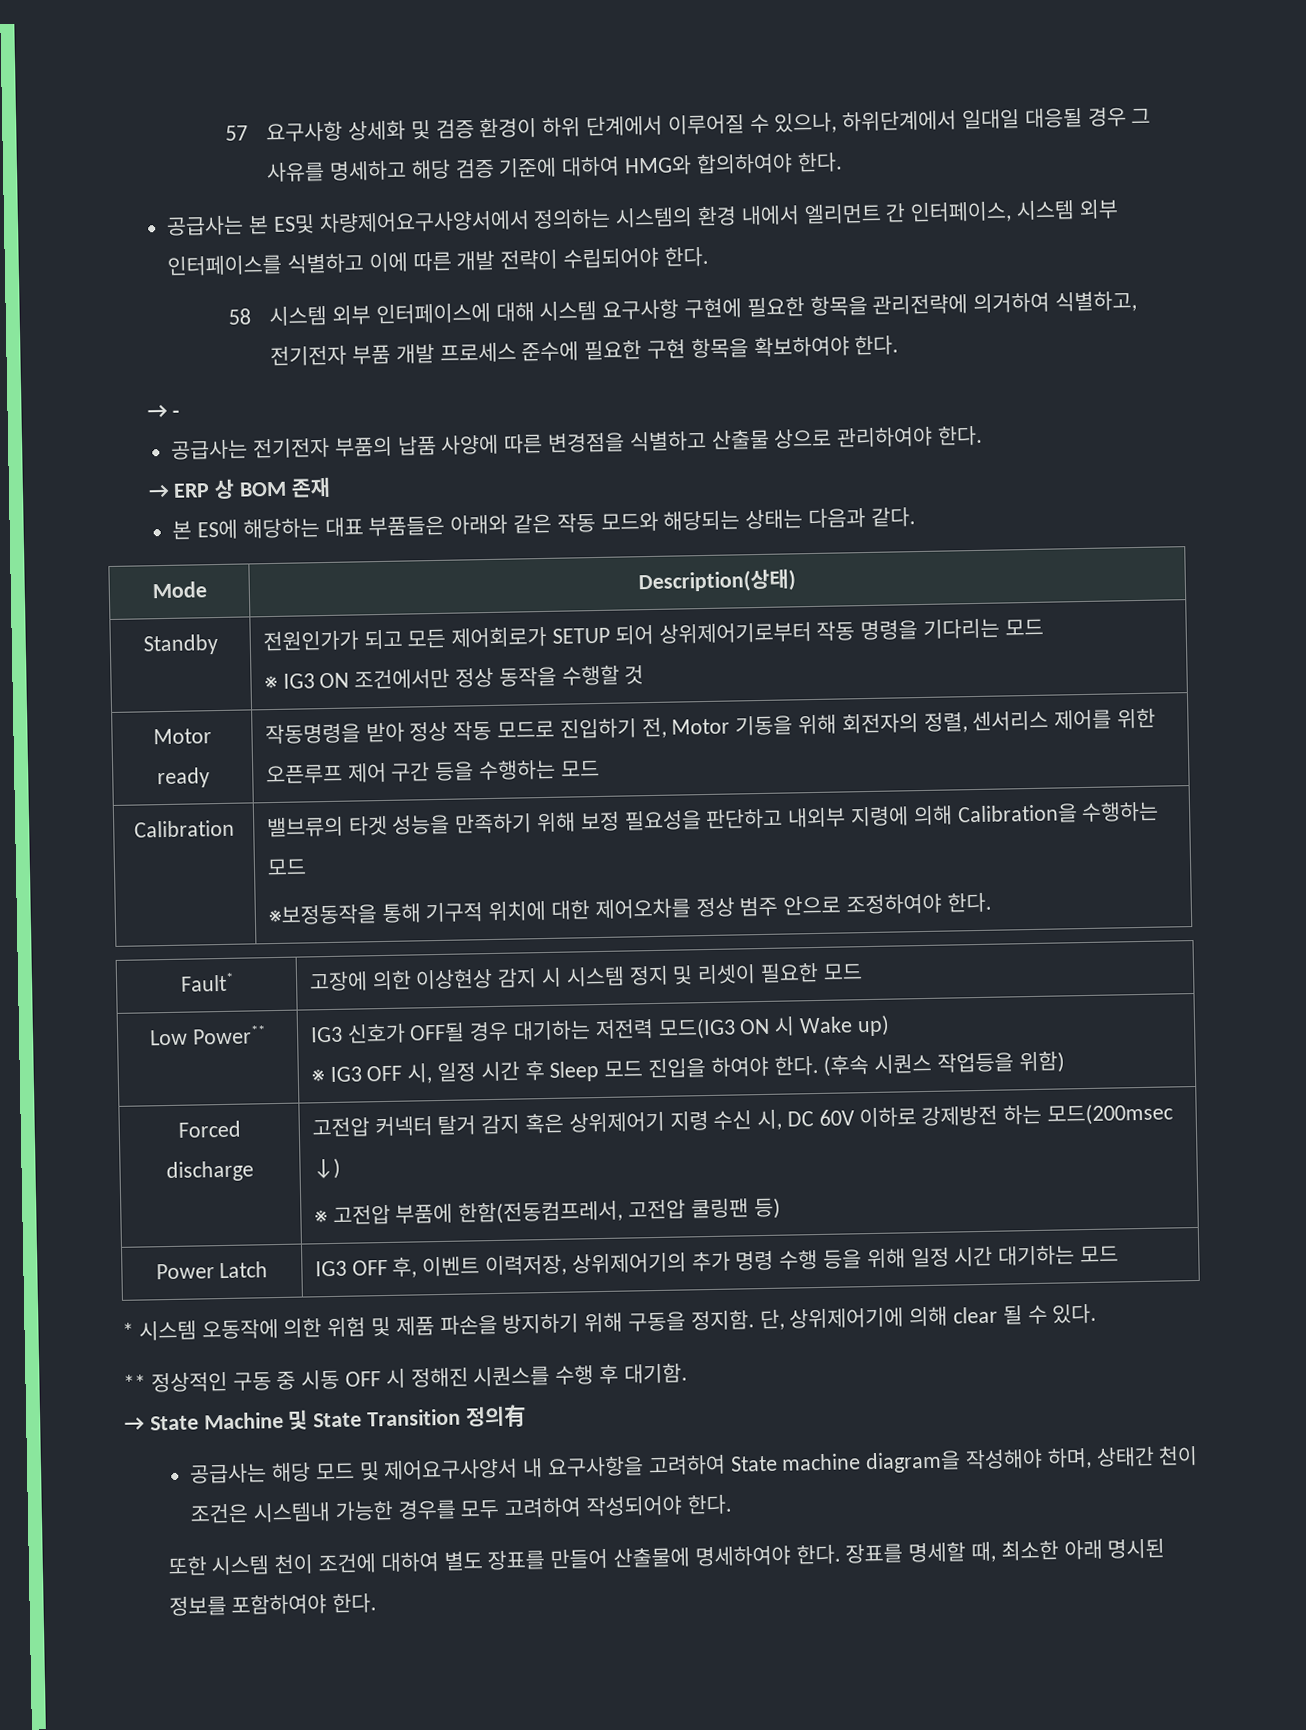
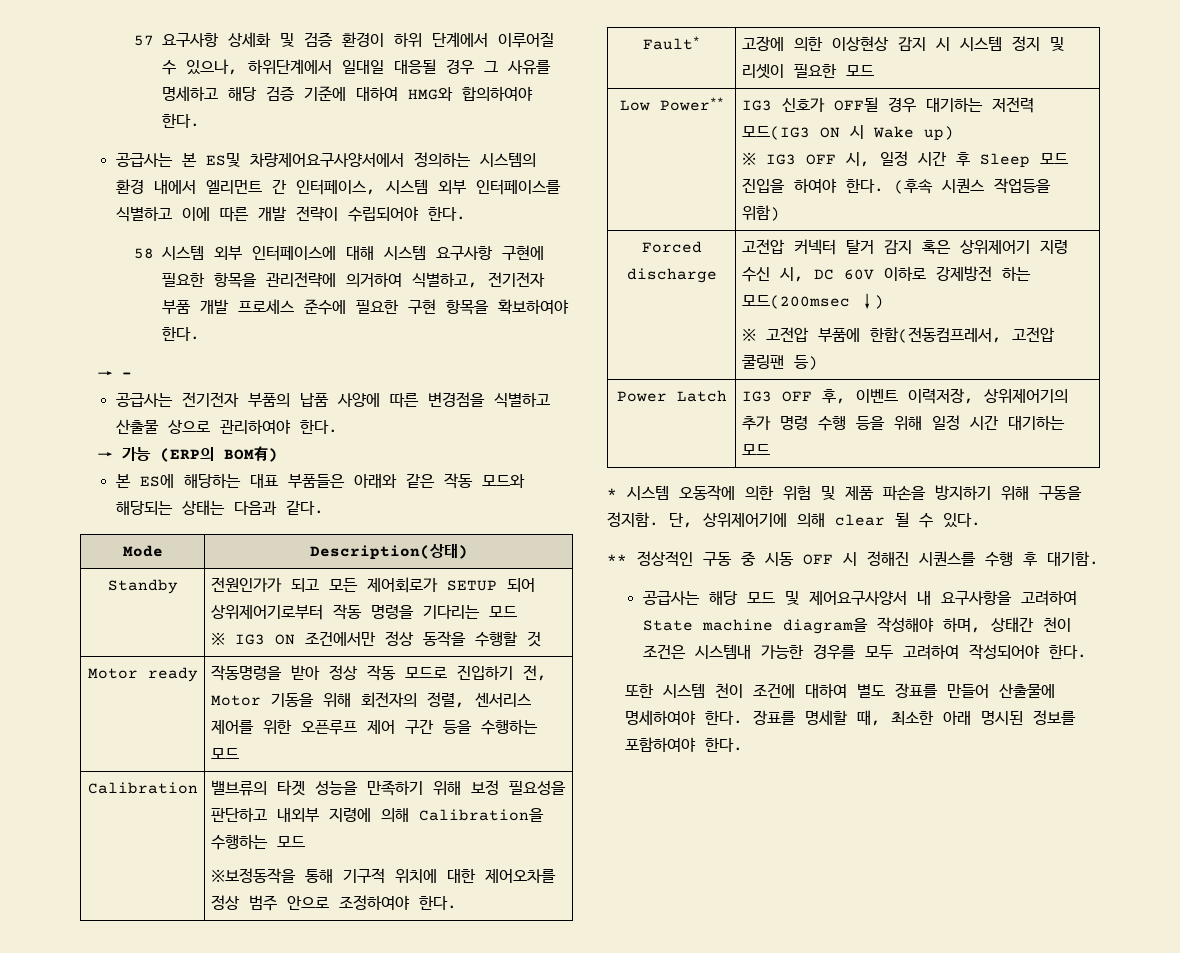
[173,476,331,500] ERP 상 BOM 존재 -> [121,446,278,462] 가능 (ERP의 BOM有)
[124,1404,527,1431] // → State Machine 및 State Transition 정의有 -> (1099, 558) none

